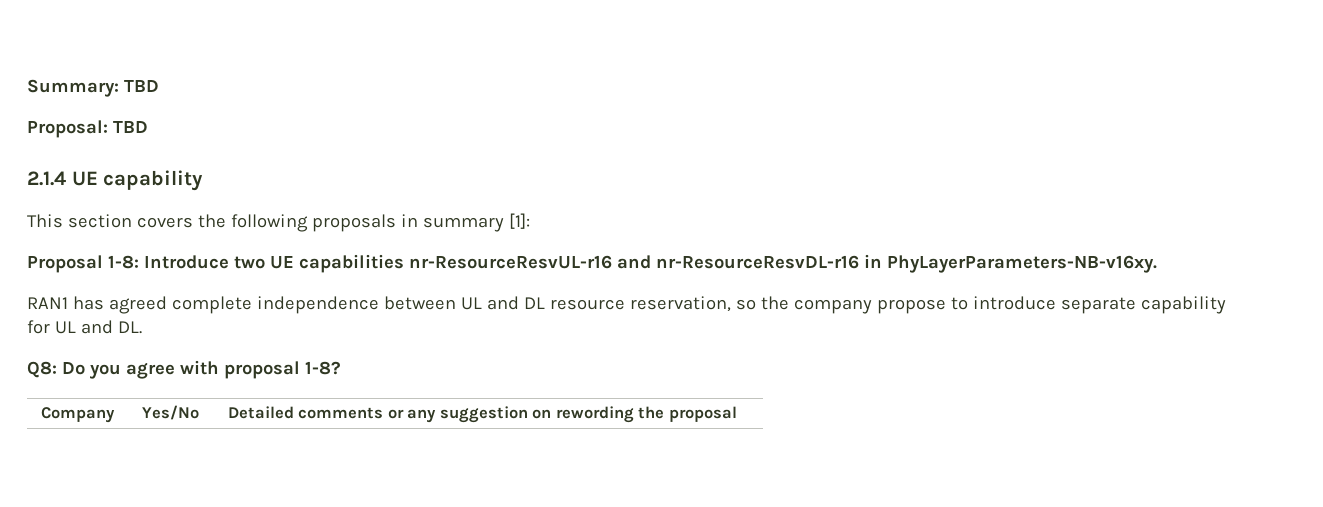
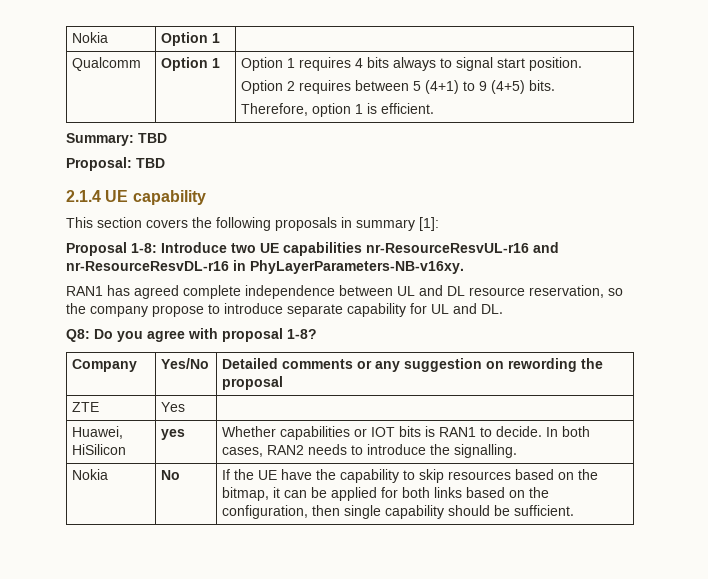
(27, 88) none -> [71,32,108,43] [160,32,220,46] [71,57,141,71] [160,57,220,71] [240,57,582,71] [240,80,555,94] [240,103,434,117] Nokia | Option 1 | // Qualcomm | Option 1 | Option 1 requires 4 bits always to signal start position. // Option 2 requires between 5 (4+1) to 9 (4+5) bits. // Therefore, option 1 is efficient. //
(737, 414) none -> [71,402,99,412] [160,402,185,412] [71,426,123,439] [71,444,126,455] [160,429,185,440] [221,426,590,440] [221,444,517,458] [71,469,108,480] [160,470,180,480] [221,469,598,483] [221,487,549,501] [221,505,574,519] // ZTE | Yes | // Huawei, HiSilicon | yes | Whether capabilities or IOT bits is RAN1 to decide. In both cases, RAN2 needs to introduce the signalling. // Nokia | No | If the UE have the capability to skip resources based on the bitmap, it can be applied for both links based on the configuration, then single capability should be sufficient.

